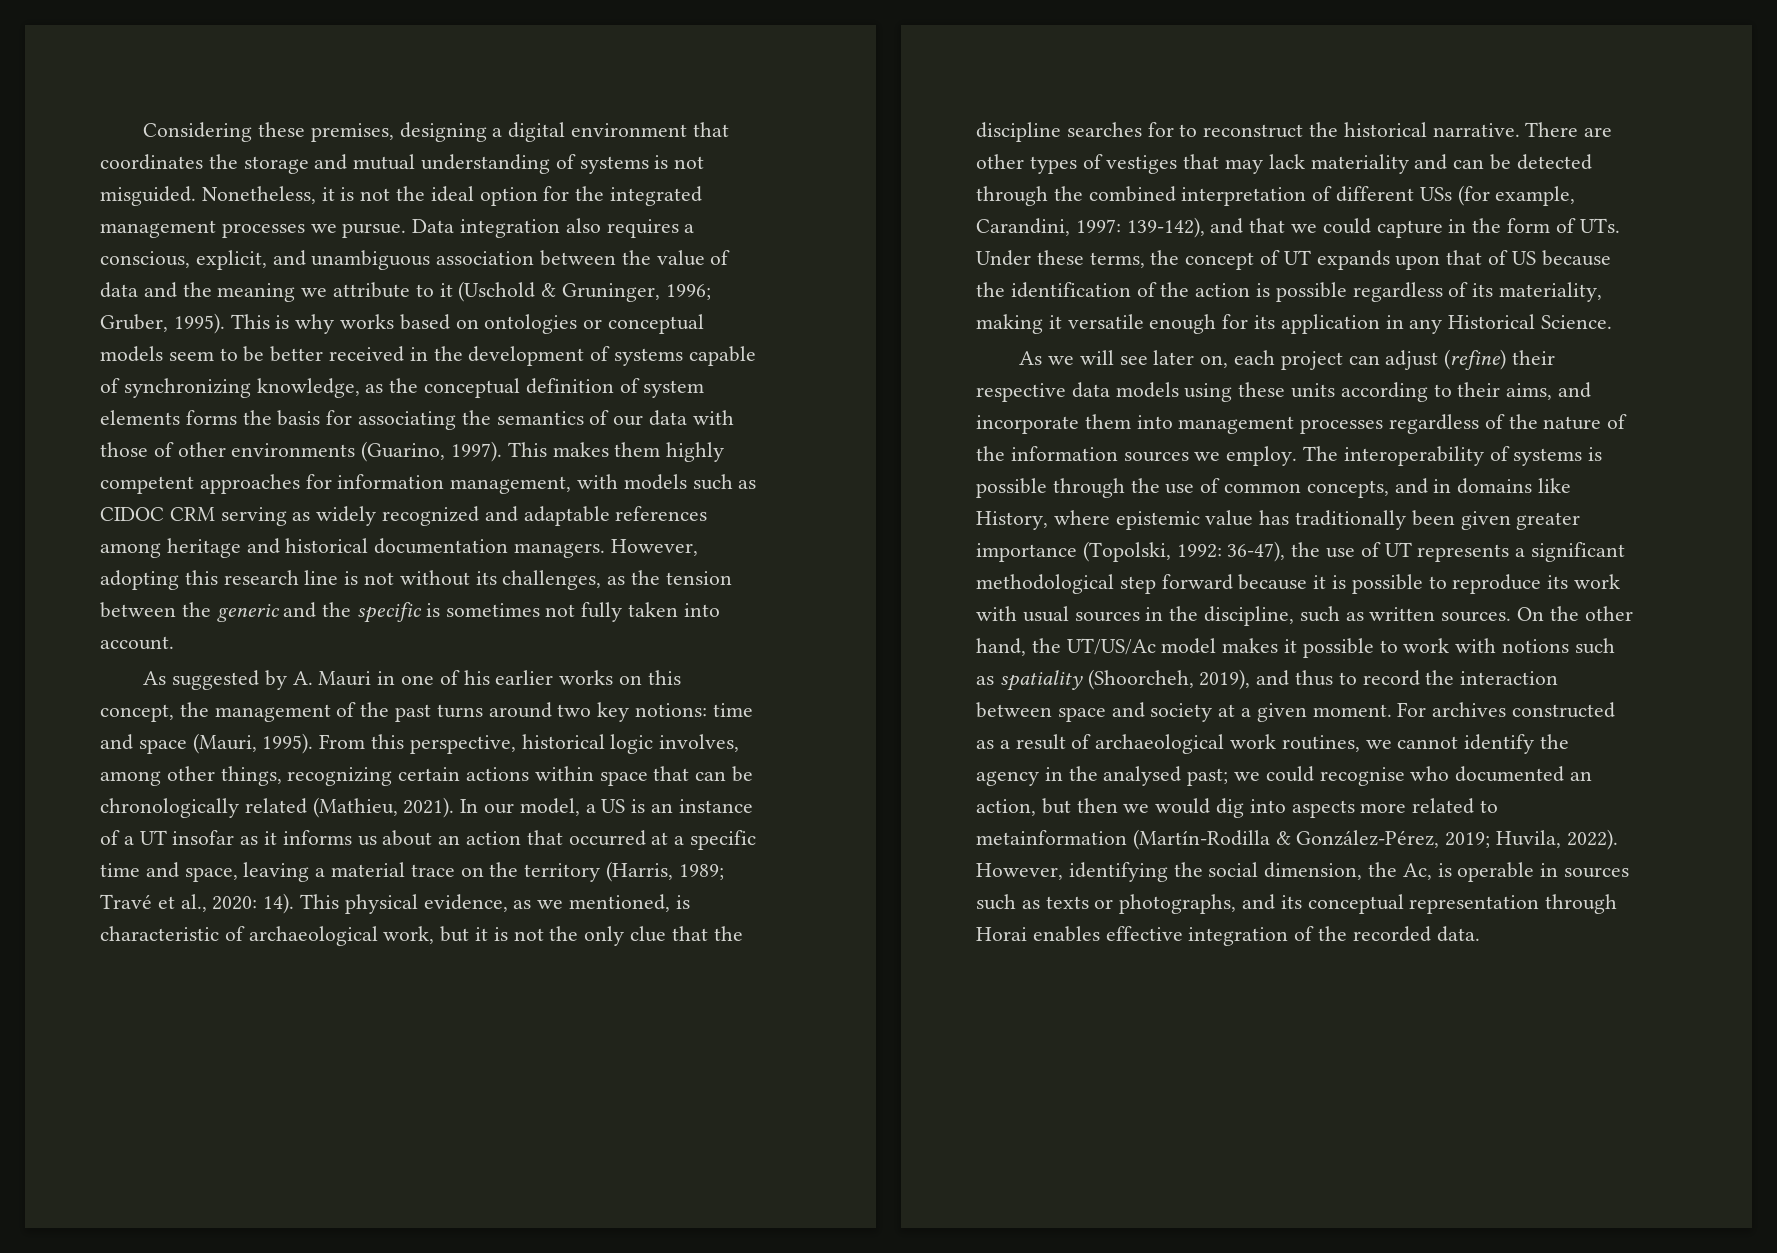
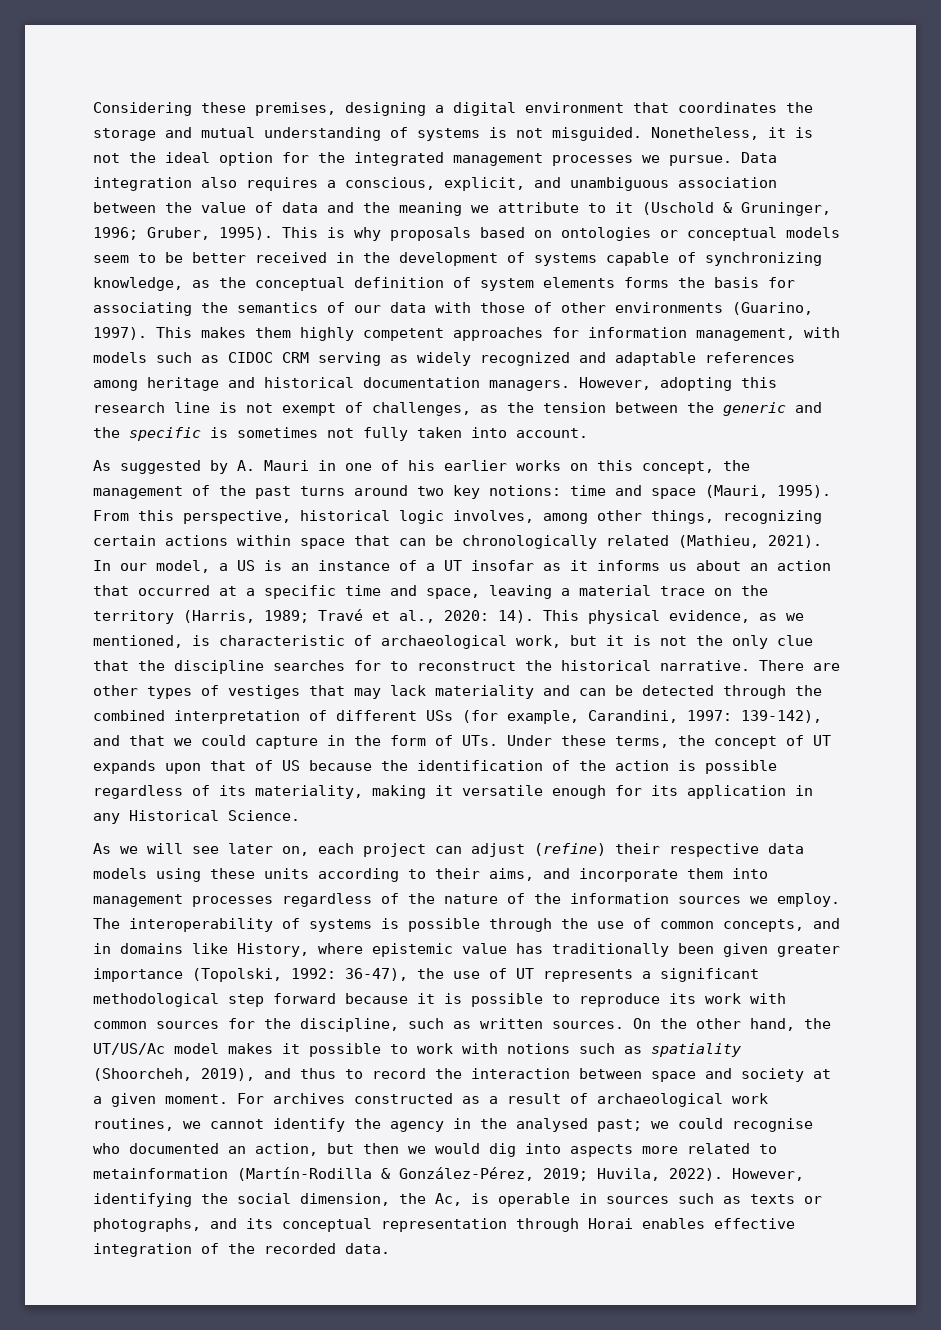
[340,314,395,329] works -> [390,227,471,241] proposals
[399,570,497,586] without its -> [282,402,363,416] exempt of
[1022,606,1164,622] usual sources in -> [93,1018,255,1029] common sources for

